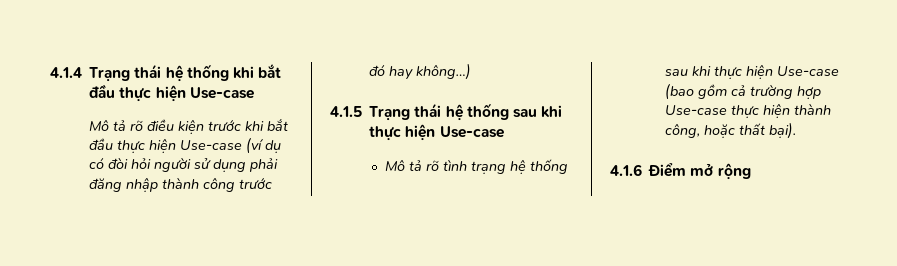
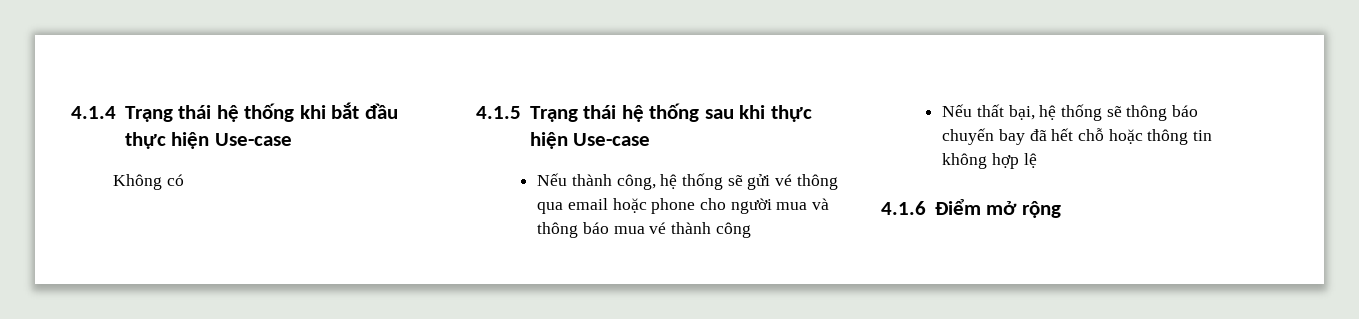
[89,118,289,134] [89,137,282,154] [89,157,279,172] [89,177,274,192] [369,63,472,80] Mô tả rõ điều kiện trước khi bắt đầu thực hiện Use-case (ví dụ có đòi hỏi người sử dụng phải đăng nhập thành công trước đó hay không…) -> [112,174,184,190] Không có
[385,159,569,174] [665,65,840,79] [665,83,822,100] [665,103,832,118] [665,122,797,139] Mô tả rõ tình trạng hệ thống sau khi thực hiện Use-case (bao gồm cả trường hợp Use-case thực hiện thành công, hoặc thất bại). -> [537,173,838,190] [537,198,830,214] [537,222,751,238] [942,104,1199,121] [942,128,1213,145] [942,153,1037,169] Nếu thành công, hệ thống sẽ gửi vé thông qua email hoặc phone cho người mua và thông báo mua vé thành công // Nếu thất bại, hệ thống sẽ thông báo chuyến bay đã hết chỗ hoặc thông tin không hợp lệ

